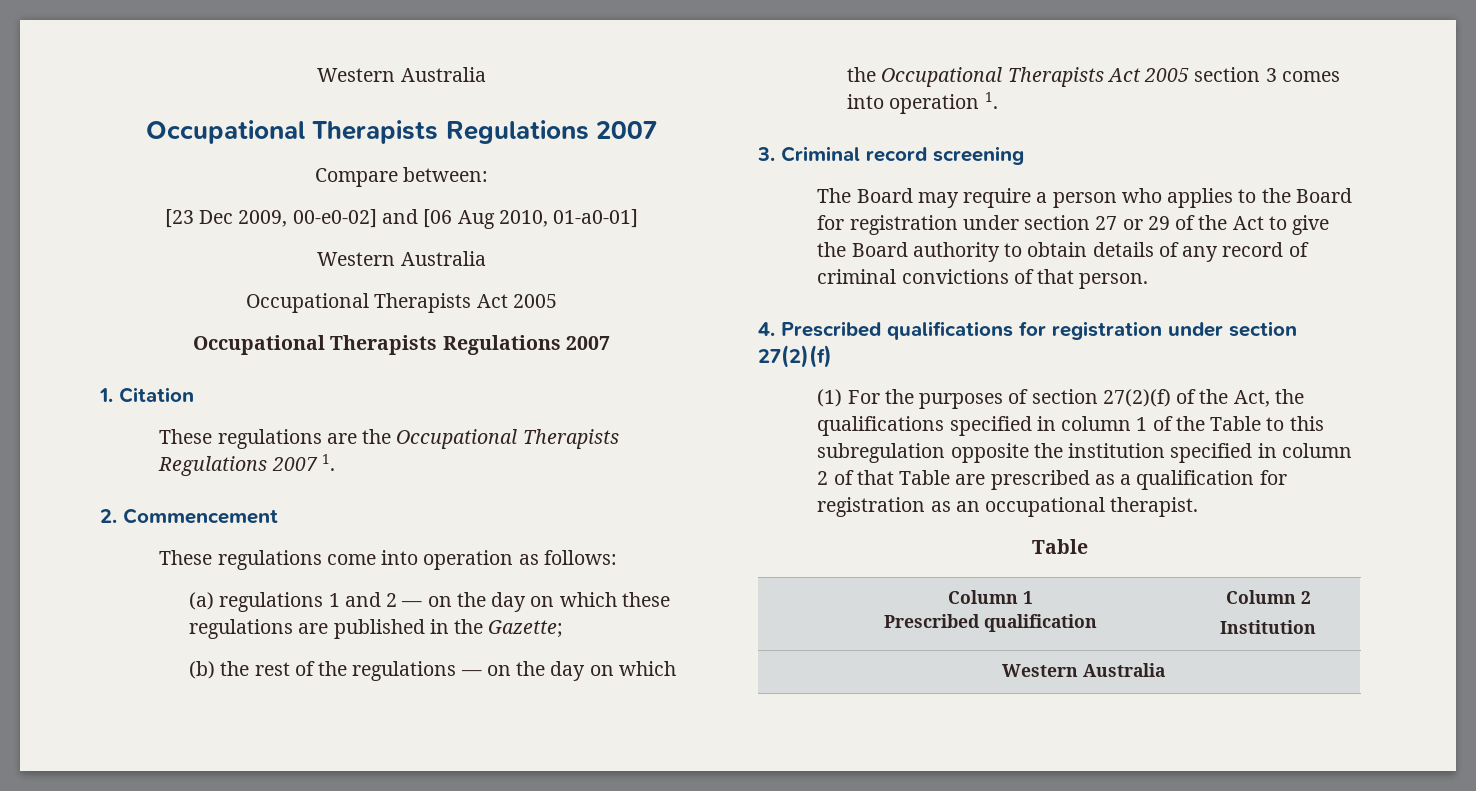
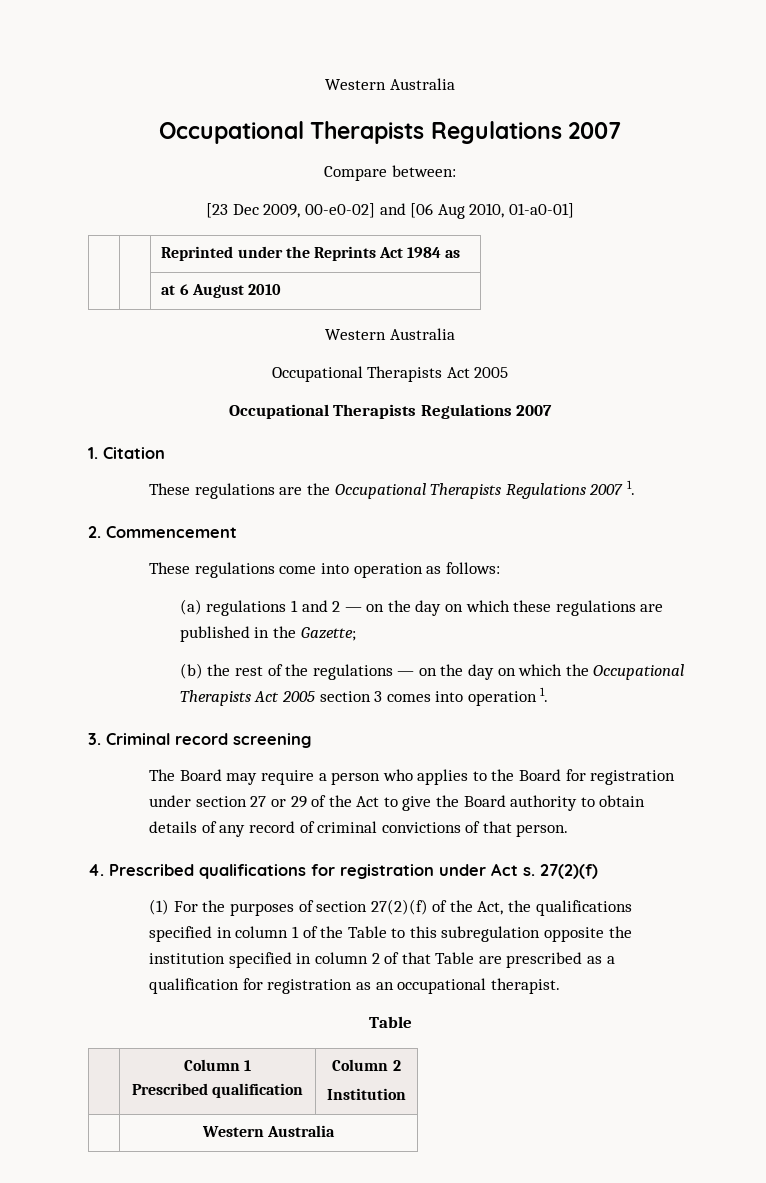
(639, 218) none -> [161,246,461,261] [161,284,281,298] // | | Reprinted under the Reprints Act 1984 as // | | at 6 August 2010
[1229,321,1297,337] section -> [491,863,535,876] Act s.

